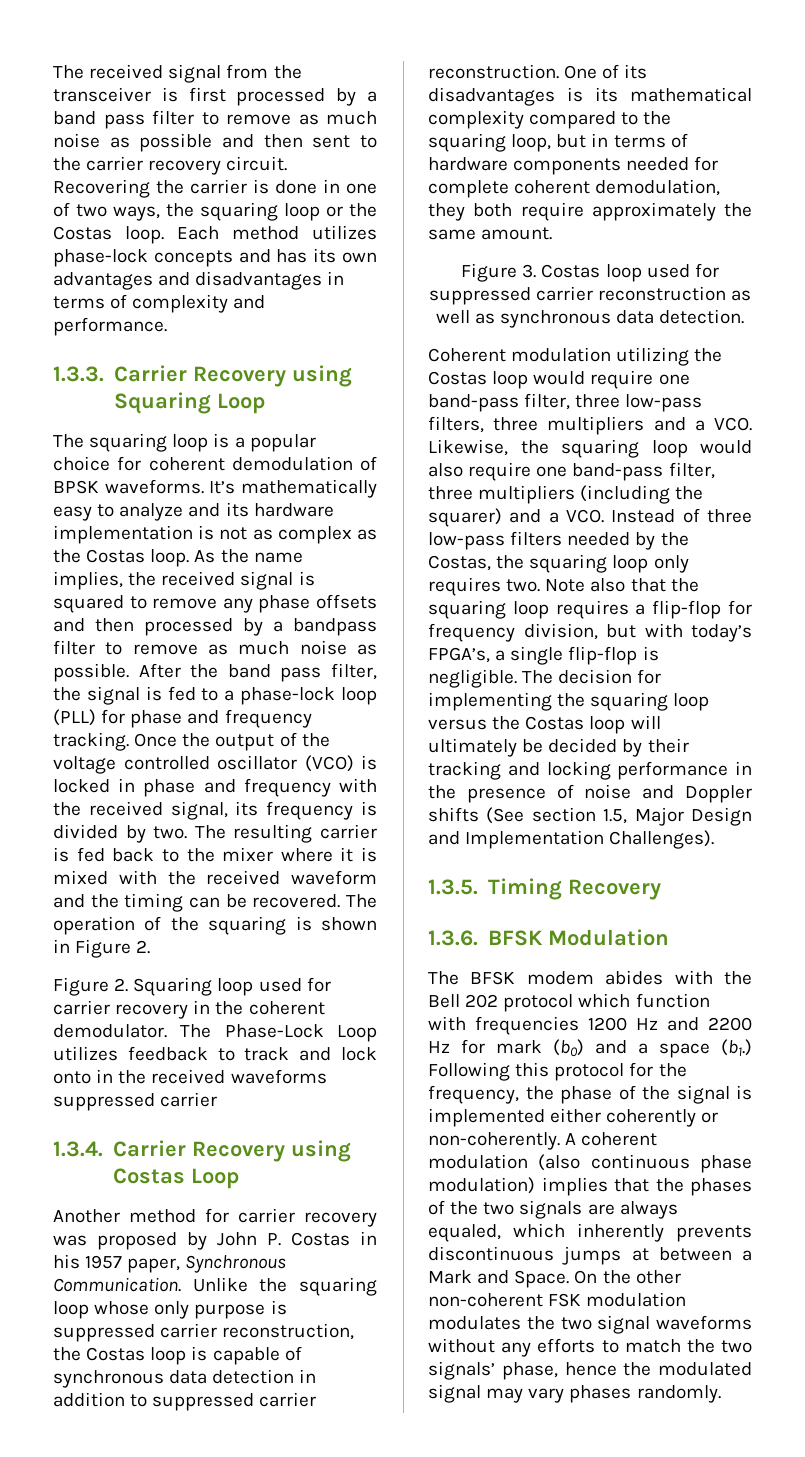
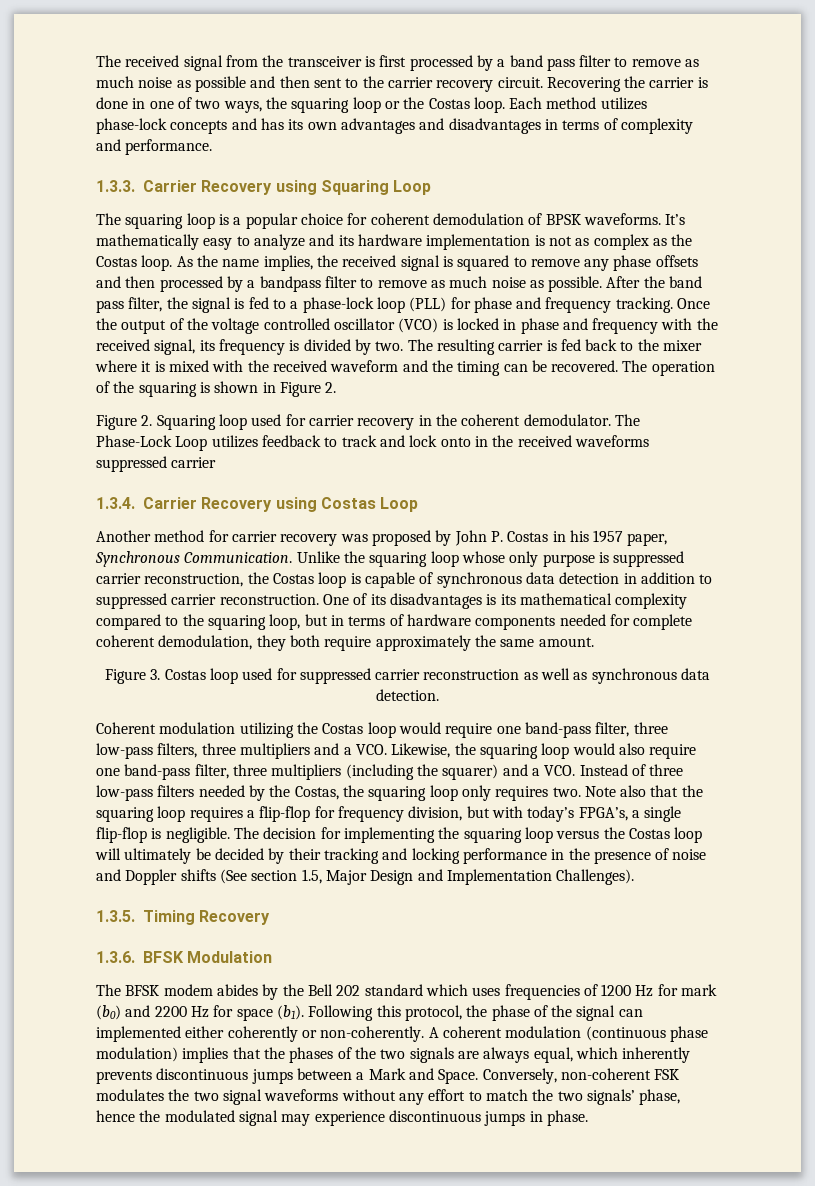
[674,970,713,985] with -> [262,984,279,1000] by
[503,993,710,1012] [428,1016,752,1035] [428,1039,752,1058] [428,1062,687,1081] [428,1085,519,1104] protocol which function with frequencies 1200 Hz and 2200 Hz for mark (b0) and a space (b1.) Following this protocol for the frequency, -> [364,984,718,1000] [96,1005,462,1021] standard which uses frequencies of 1200 Hz for mark (b0) and 2200 Hz for space (b1). Following this protocol,
[736,1085,752,1100] is -> [618,1009,643,1017] can
[538,1154,690,1171] (also continuous -> [585,1026,666,1041] (continuous
[428,1224,501,1242] equaled, -> [533,1047,573,1063] equal,
[631,1248,649,1261] at -> (293, 1076) none
[574,1270,681,1284] On the other -> [482,1068,557,1084] Conversely,
[586,1292,687,1307] modulation -> (680, 1074) none
[537,1338,596,1353] efforts -> [428,1089,466,1101] effort
[528,1385,721,1403] vary phases randomly. -> [314,1110,588,1126] experience discontinuous jumps in phase.

